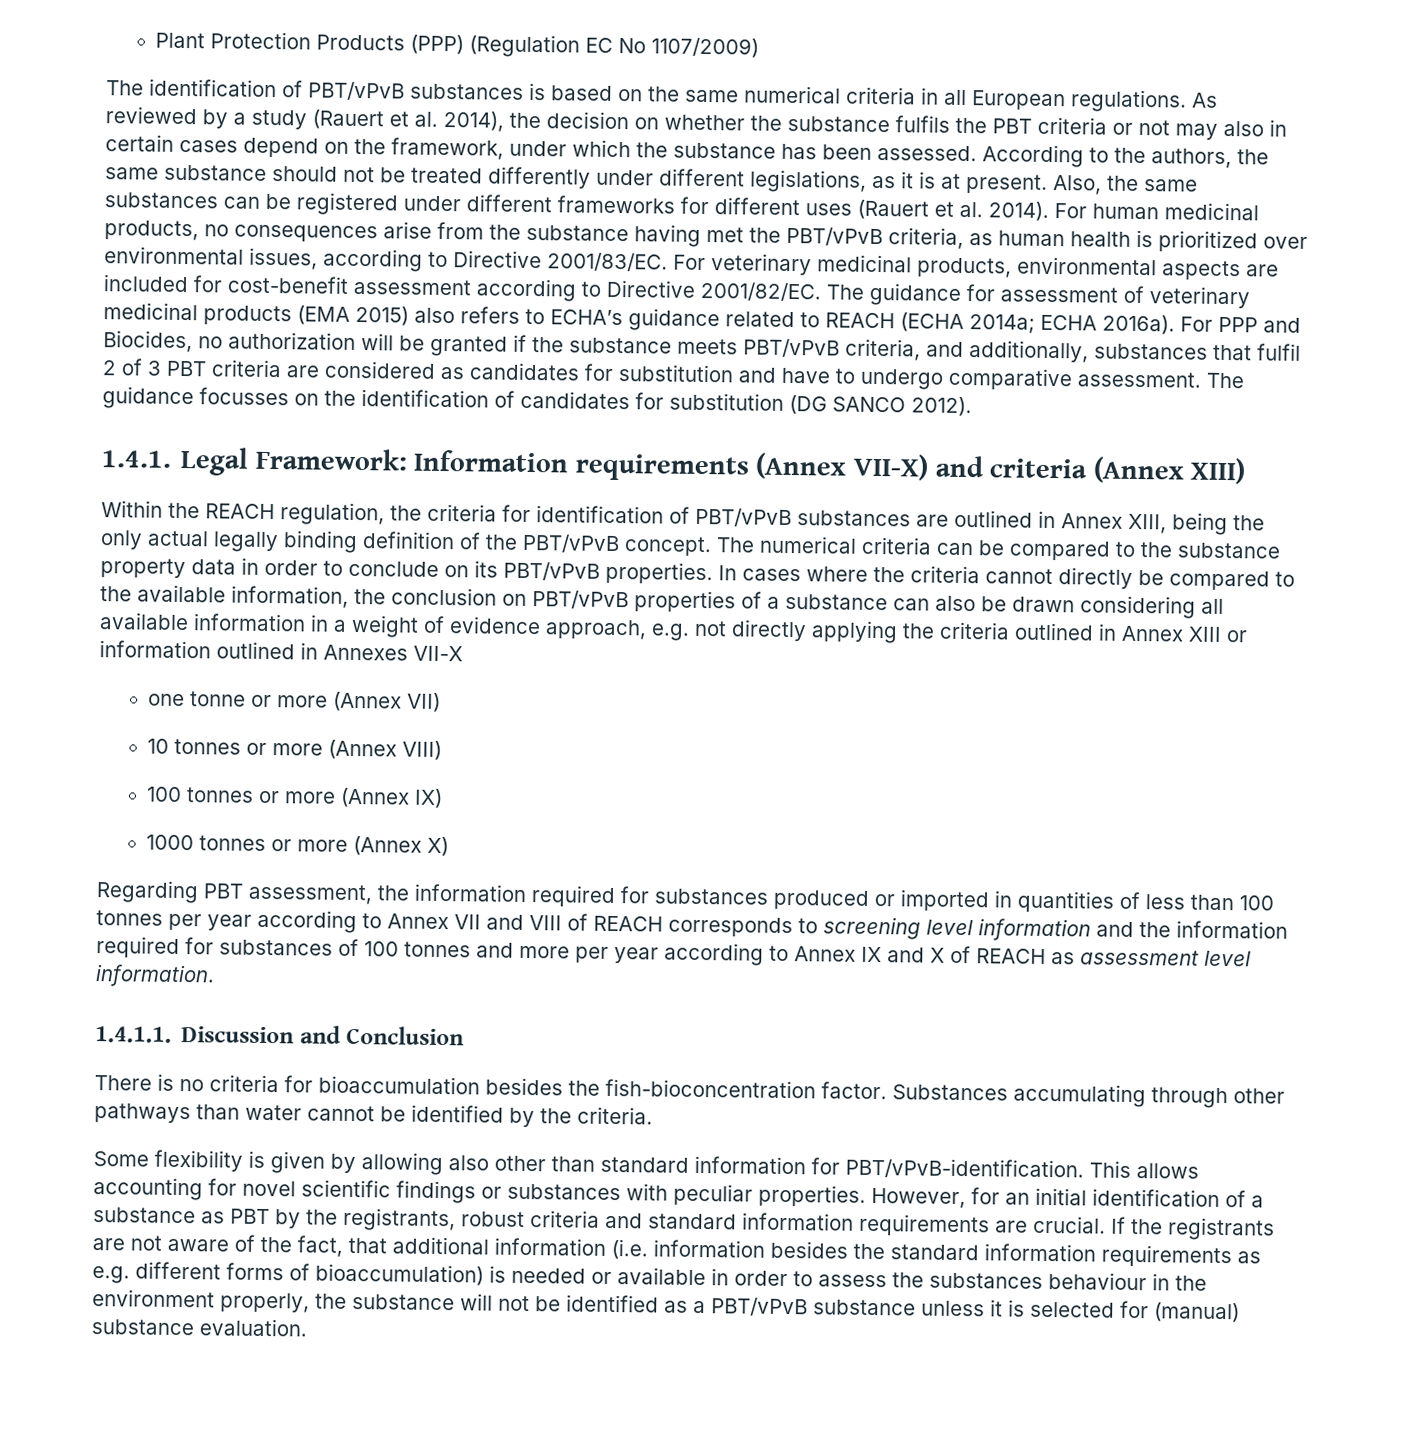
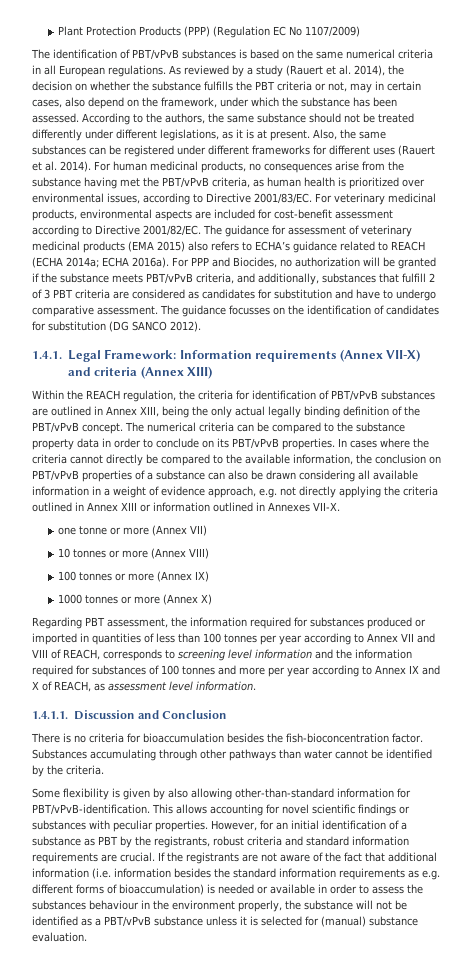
[895,115,950,133] fulfils -> [204,81,233,91] fulfills
[1138,119,1287,140] [105,134,238,153] not may also in certain cases -> [328,81,421,93] [32,97,85,108] not, may in certain cases, also
[1257,343,1301,361] fulfil -> [402,273,426,283] fulfill
[413,645,463,662] VII-X -> [313,502,340,511] VII-X.
[593,915,663,932] REACH -> [63,649,100,660] REACH,
[976,948,1046,964] REACH -> [54,681,91,692] REACH,
[361,1152,689,1176] allowing also other than standard -> [168,788,334,800] also allowing other-than-standard
[297,1235,343,1257] fact, -> [344,852,362,862] fact

